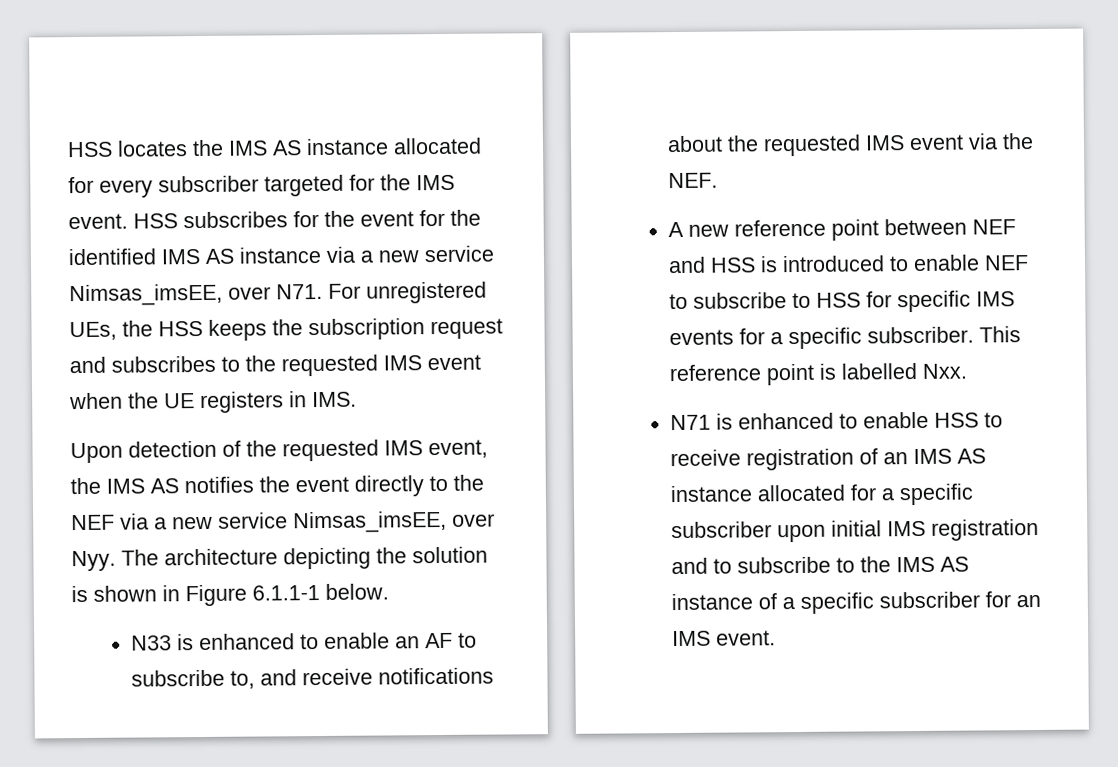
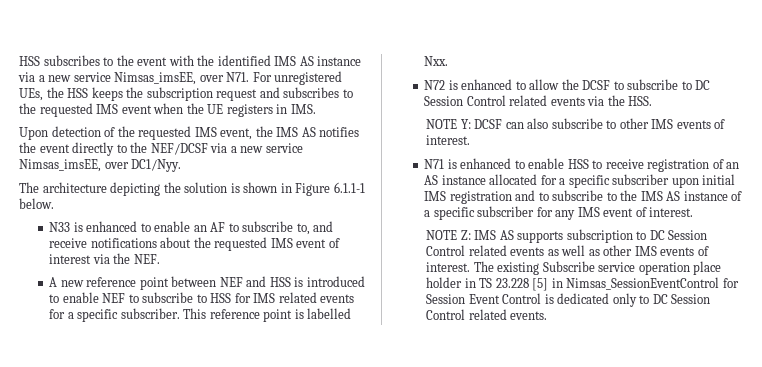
[67,137,482,158] [68,174,455,198] [68,209,445,230] HSS locates the IMS AS instance allocated for every subscriber targeted for the IMS event. HSS subscribes for the event for -> [19,55,194,66] HSS subscribes to the event with
[71,510,495,534] [71,550,116,572] NEF via a new service Nimsas_imsEE, over Nyy. -> [150,143,303,155] [19,159,182,172] NEF/DCSF via a new service Nimsas_imsEE, over DC1/Nyy. //
(965, 142) none -> [328,238,340,248] [49,254,92,264] of interest
[897,290,1016,313] specific IMS -> [253,292,317,303] IMS related
(968, 371) none -> [424,79,711,90] [424,95,653,106] [426,118,726,129] [426,135,471,145] // N72 is enhanced to allow the DCSF to subscribe to DC Session Control related events via the HSS. // NOTE Y: DCSF can also subscribe to other IMS events of interest.
[913,448,953,465] IMS -> (740, 165) none
[1016,594,1042,608] [672,630,777,647] an IMS event. -> [555,207,694,220] [426,229,708,243] [426,245,709,256] [426,261,722,275] [426,277,739,291] [426,293,711,307] [426,309,548,320] any IMS event of interest. // NOTE Z: IMS AS supports subscription to DC Session Control related events as well as other IMS events of interest. The existing Subscribe service operation place holder in TS 23.228 [5] in Nimsas_SessionEventControl for Session Event Control is dedicated only to DC Session Control related events.

